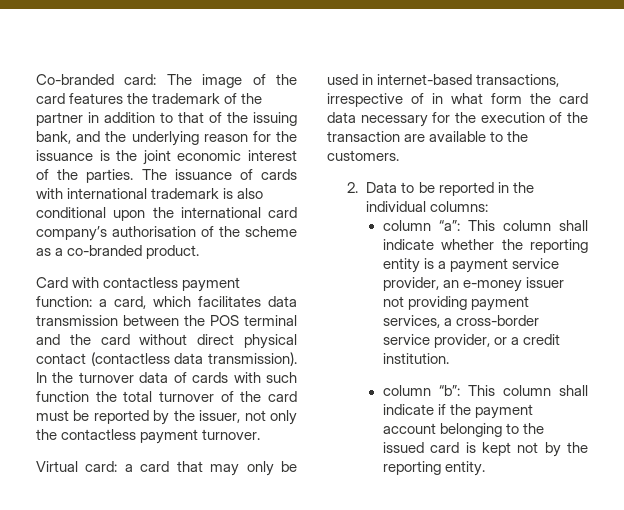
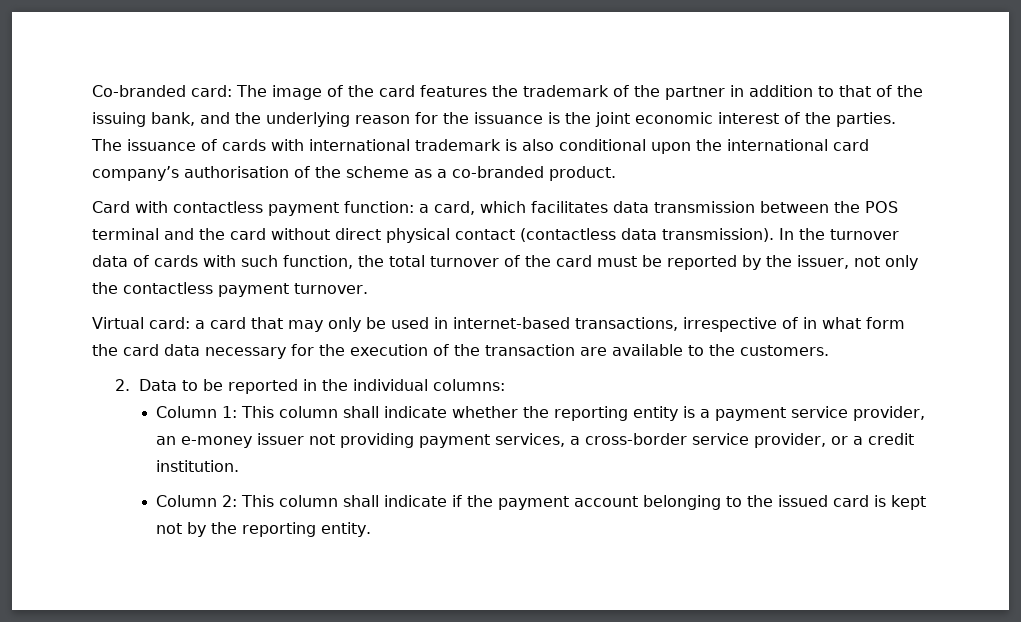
[36,391,89,402] function -> [283,255,353,269] function,
[382,220,460,231] column “a”: -> [156,406,238,418] Column 1:
[382,385,460,396] column “b”: -> [156,495,238,507] Column 2:

